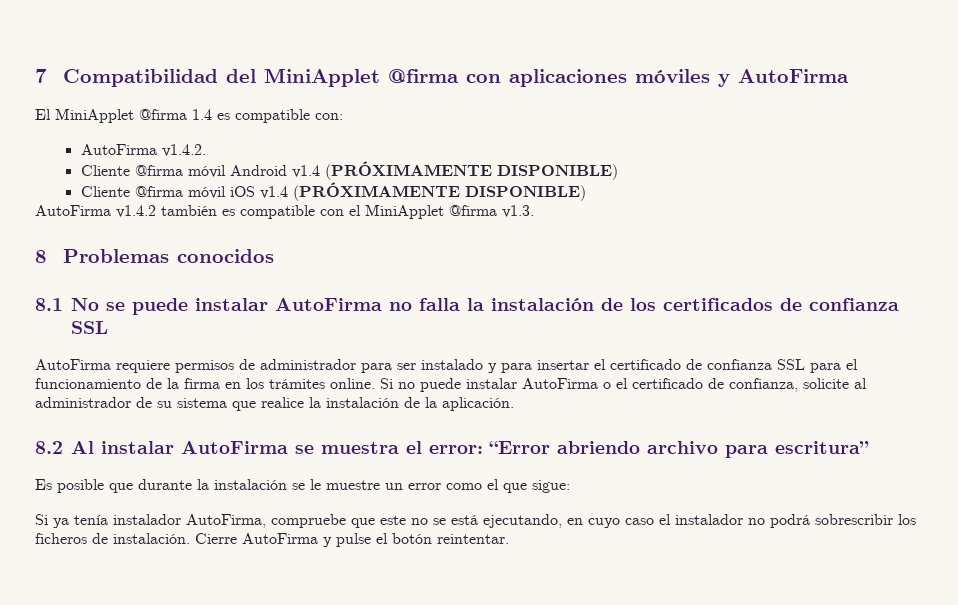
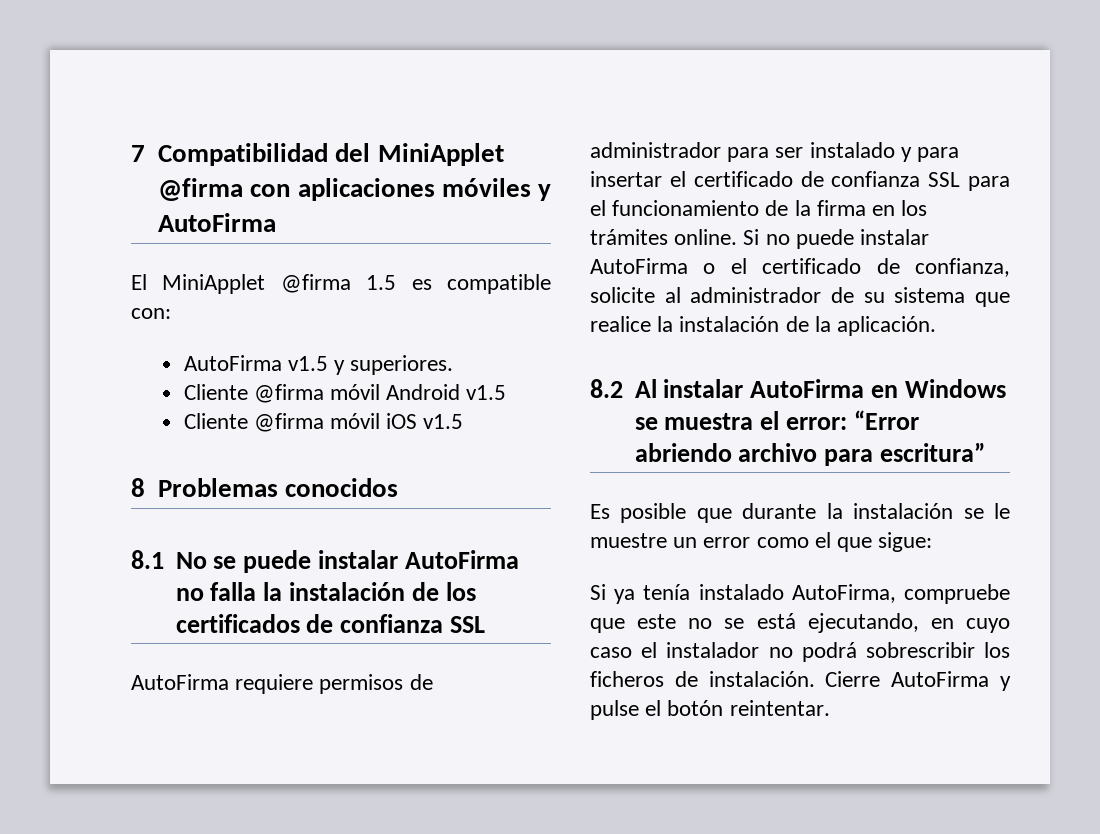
[192,109,212,120] 1.4 -> [366,275,397,290] 1.5
[161,144,206,157] v1.4.2. -> [287,355,454,375] v1.5 y superiores.
[291,161,618,180] v1.4 (PRÓXIMAMENTE DISPONIBLE) -> [466,385,507,400] v1.5
[259,182,586,201] [35,204,534,219] v1.4 (PRÓXIMAMENTE DISPONIBLE) // AutoFirma v1.4.2 también es compatible con el MiniApplet @firma v1.3. -> [423,414,464,429] v1.5
(288, 447) none -> [871,379,1007,398] en Windows
[113,514,181,525] instalador -> [698,584,784,600] instalado

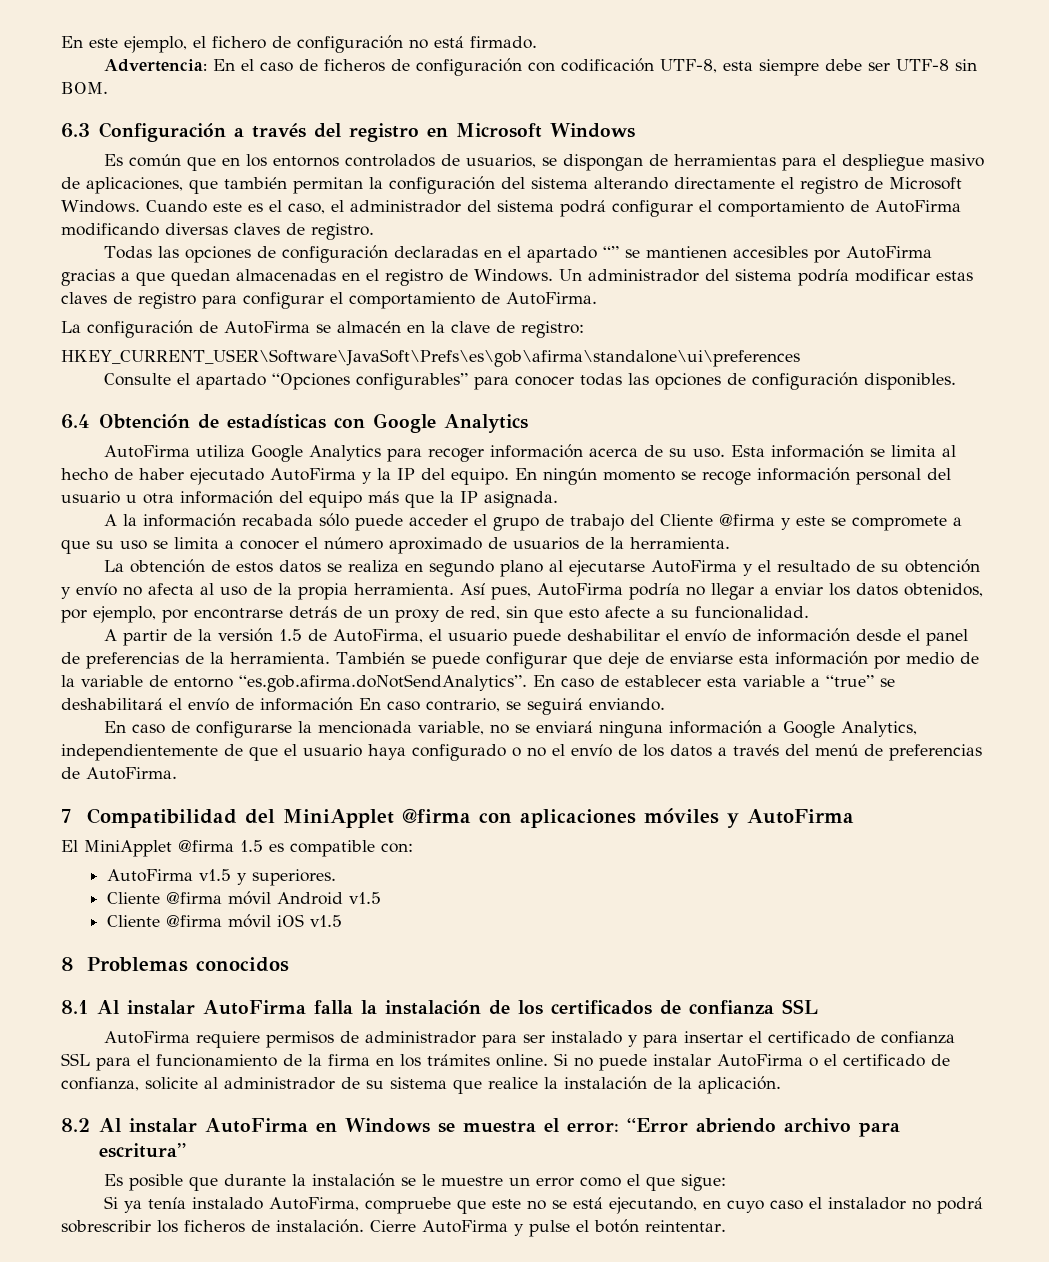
(131, 153) none -> [61,35,537,53] [103,58,977,76] [61,82,108,94] [61,122,635,142] [103,154,984,171] [61,176,962,194] [61,200,961,217] [61,223,374,240] [103,245,932,263] [61,269,973,286] [61,292,597,309] [61,320,584,338] [61,349,800,367] [103,372,956,390] [61,413,528,433] [103,444,956,462] [61,467,951,485] [61,490,558,508] [103,513,962,531] [61,537,730,554] [103,559,980,577] [61,583,983,600] [61,606,809,623] [103,628,968,646] [61,651,979,669] [61,674,895,692] [61,697,665,715] [103,720,917,738] [61,744,982,761] [61,767,177,780] En este ejemplo, el fichero de configuración no está firmado. // Advertencia: En el caso de ficheros de configuración con codificación UTF-8, esta siempre debe ser UTF-8 sin BOM. // 6.3 Configuración a través del registro en Microsoft Windows // Es común que en los entornos controlados de usuarios, se dispongan de herramientas para el despliegue masivo de aplicaciones, que también permitan la configuración del sistema alterando directamente el registro de Microsoft Windows. Cuando este es el caso, el administrador del sistema podrá configurar el comportamiento de AutoFirma modificando diversas claves de registro. // Todas las opciones de configuración declaradas en el apartado “” se mantienen accesibles por AutoFirma gracias a que quedan almacenadas en el registro de Windows. Un administrador del sistema podría modificar estas claves de registro para configurar el comportamiento de AutoFirma. // La configuración de AutoFirma se almacén en la clave de registro: // HKEY_CURRENT_USER\Software\JavaSoft\Prefs\es\gob\afirma\standalone\ui\preferences // Consulte el apartado “Opciones configurables” para conocer todas las opciones de configuración disponibles. // 6.4 Obtención de estadísticas con Google Analytics // AutoFirma utiliza Google Analytics para recoger información acerca de su uso. Esta información se limita al hecho de haber ejecutado AutoFirma y la IP del equipo. En ningún momento se recoge información personal del usuario u otra información del equipo más que la IP asignada. // A la información recabada sólo puede acceder el grupo de trabajo del Cliente @firma y este se compromete a que su uso se limita a conocer el número aproximado de usuarios de la herramienta. // La obtención de estos datos se realiza en segundo plano al ejecutarse AutoFirma y el resultado de su obtención y envío no afecta al uso de la propia herramienta. Así pues, AutoFirma podría no llegar a enviar los datos obtenidos, por ejemplo, por encontrarse detrás de un proxy de red, sin que esto afecte a su funcionalidad. // A partir de la versión 1.5 de AutoFirma, el usuario puede deshabilitar el envío de información desde el panel de preferencias de la herramienta. También se puede configurar que deje de enviarse esta información por medio de la variable de entorno “es.gob.afirma.doNotSendAnalytics”. En caso de establecer esta variable a “true” se deshabilitará el envío de información En caso contrario, se seguirá enviando. // En caso de configurarse la mencionada variable, no se enviará ninguna información a Google Analytics, independientemente de que el usuario haya configurado o no el envío de los datos a través del menú de preferencias de AutoFirma. //
[175,550,520,573] [175,588,204,601] No se puede instalar AutoFirma no -> [96,1000,306,1015] Al instalar AutoFirma

